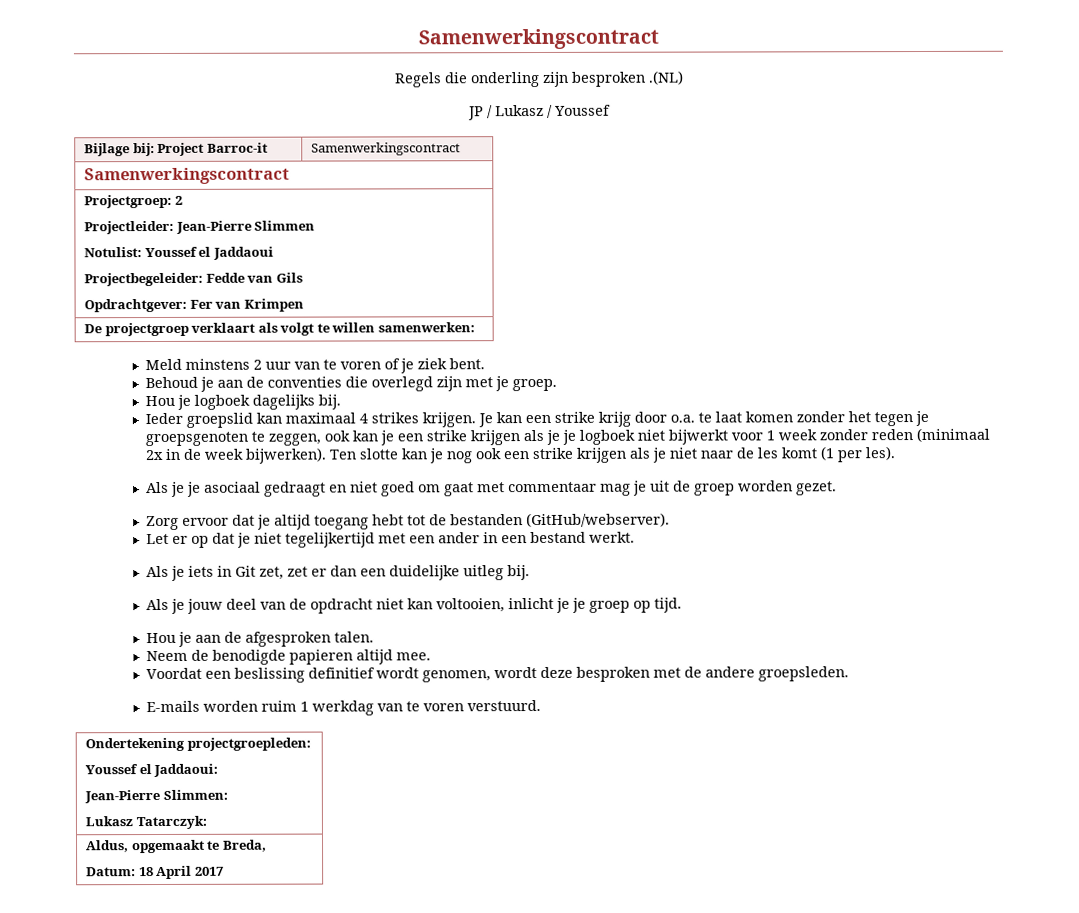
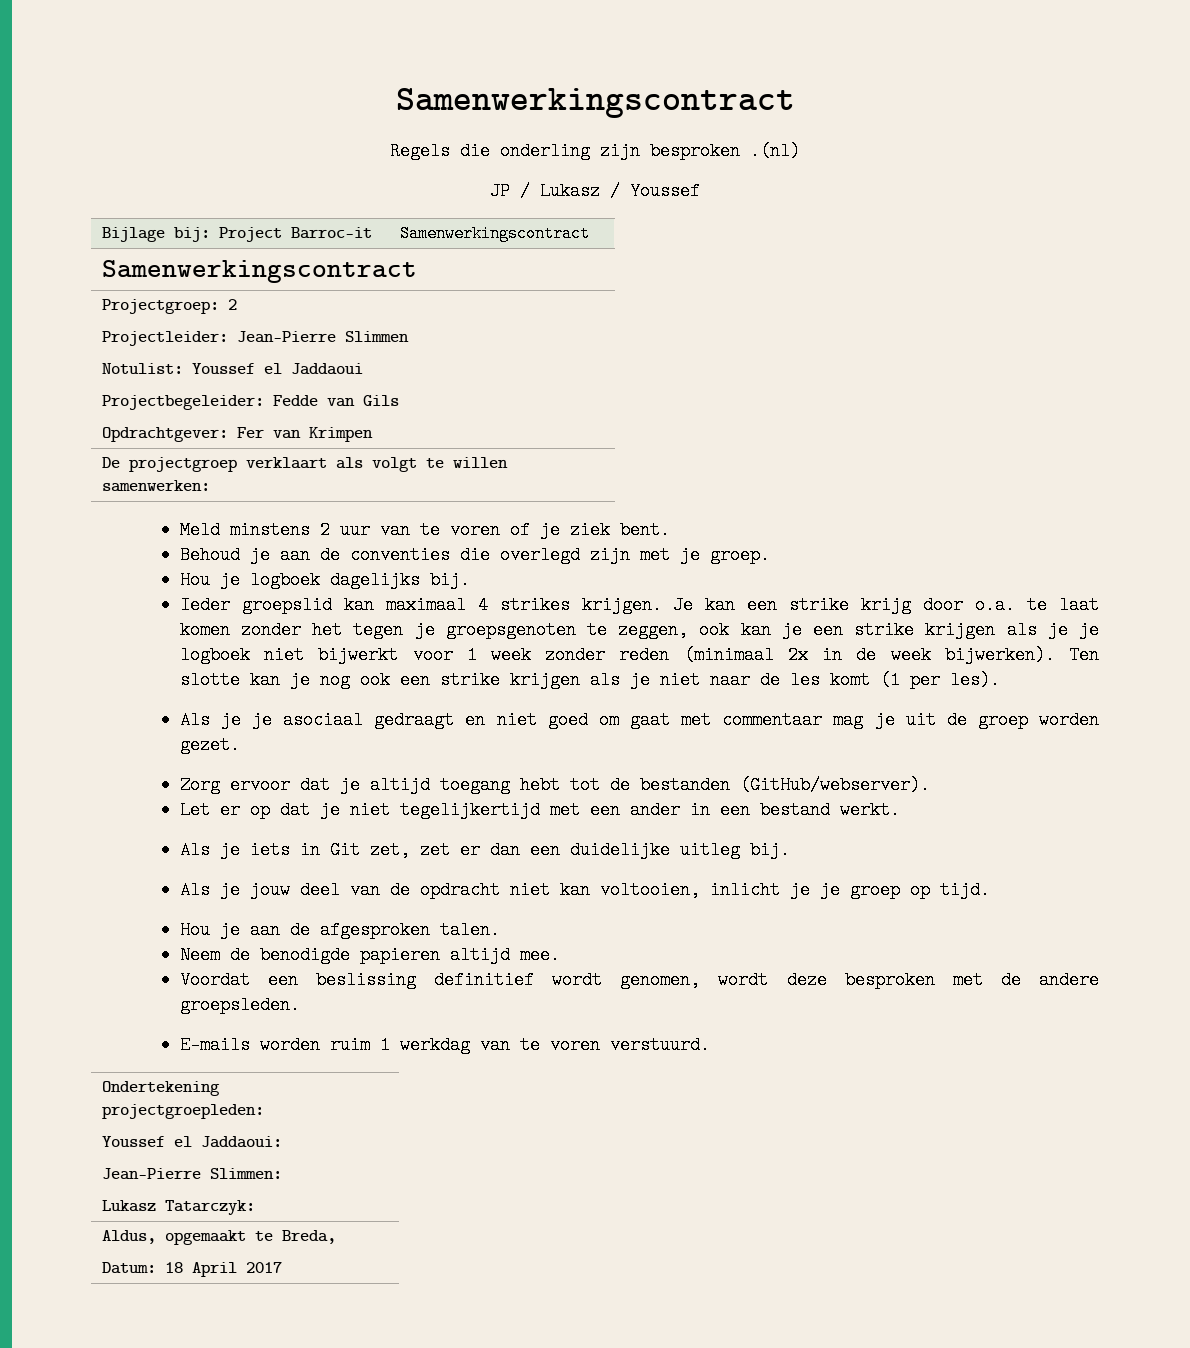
[647,70,684,85] .(NL) -> [750,142,800,160] .(nl)

